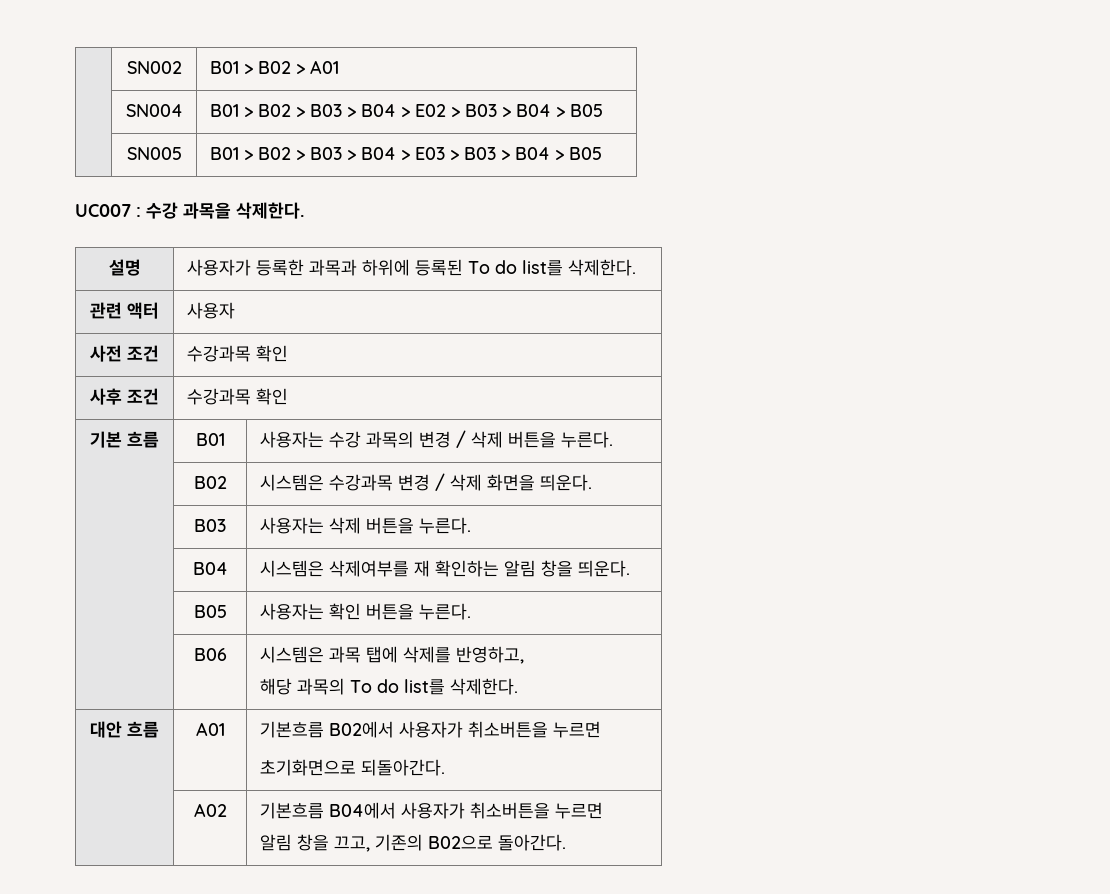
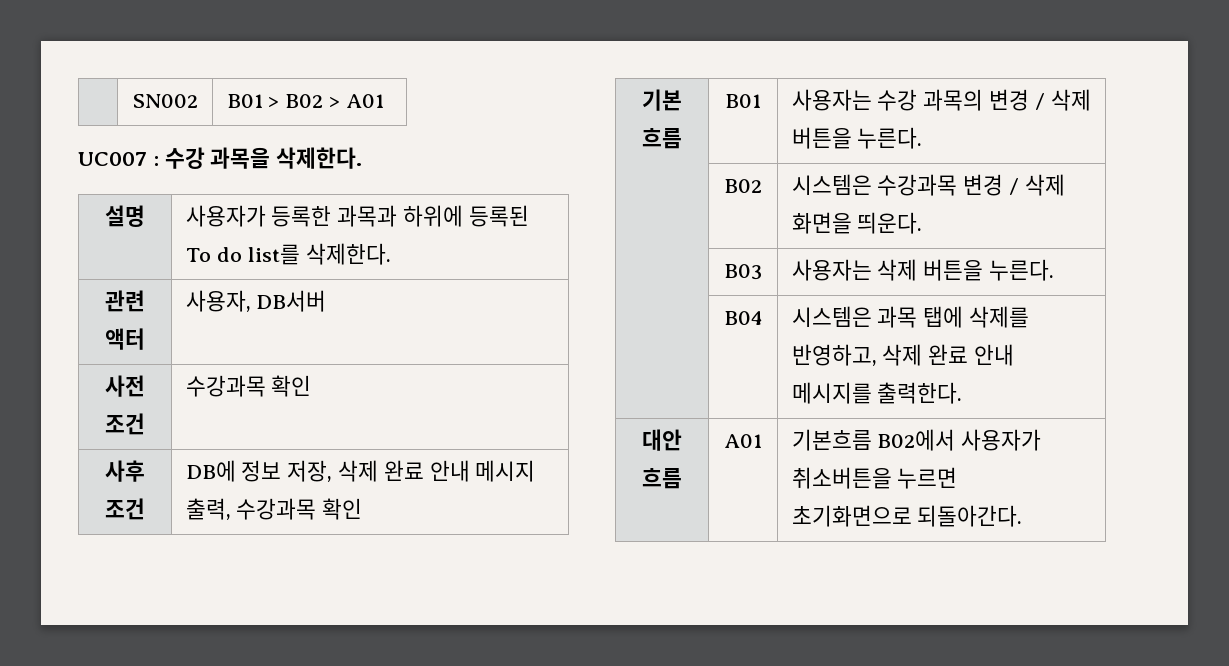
[125,104,183,117] [209,104,603,117] [126,147,182,160] [209,147,602,160] // | SN004 | B01 > B02 > B03 > B04 > E02 > B03 > B04 > B05 // | SN005 | B01 > B02 > B03 > B04 > E03 > B03 > B04 > B05 -> (384, 101) none
[186,302,235,319] 사용자 -> [185,290,327,312] 사용자, DB서버
(159, 396) none -> [185,460,536,482] [185,498,231,520] DB에 정보 저장, 삭제 완료 안내 메시지 출력,
[259,560,630,577] [193,605,227,618] [259,603,471,620] [193,648,227,661] | 시스템은 삭제여부를 재 확인하는 알림 창을 띄운다. // | B05 | 사용자는 확인 버튼을 누른다. // | B06 -> (763, 318) none
[259,678,518,695] // 해당 과목의 To do list를 삭제한다. -> [882,344,1014,366] [791,382,963,404] 삭제 완료 안내 메시지를 출력한다.
[193,803,227,817] [259,802,603,819] [259,834,566,852] // | A02 | 기본흐름 B04에서 사용자가 취소버튼을 누르면 // 알림 창을 끄고, 기존의 B02으로 돌아간다. -> (1023, 516) none

